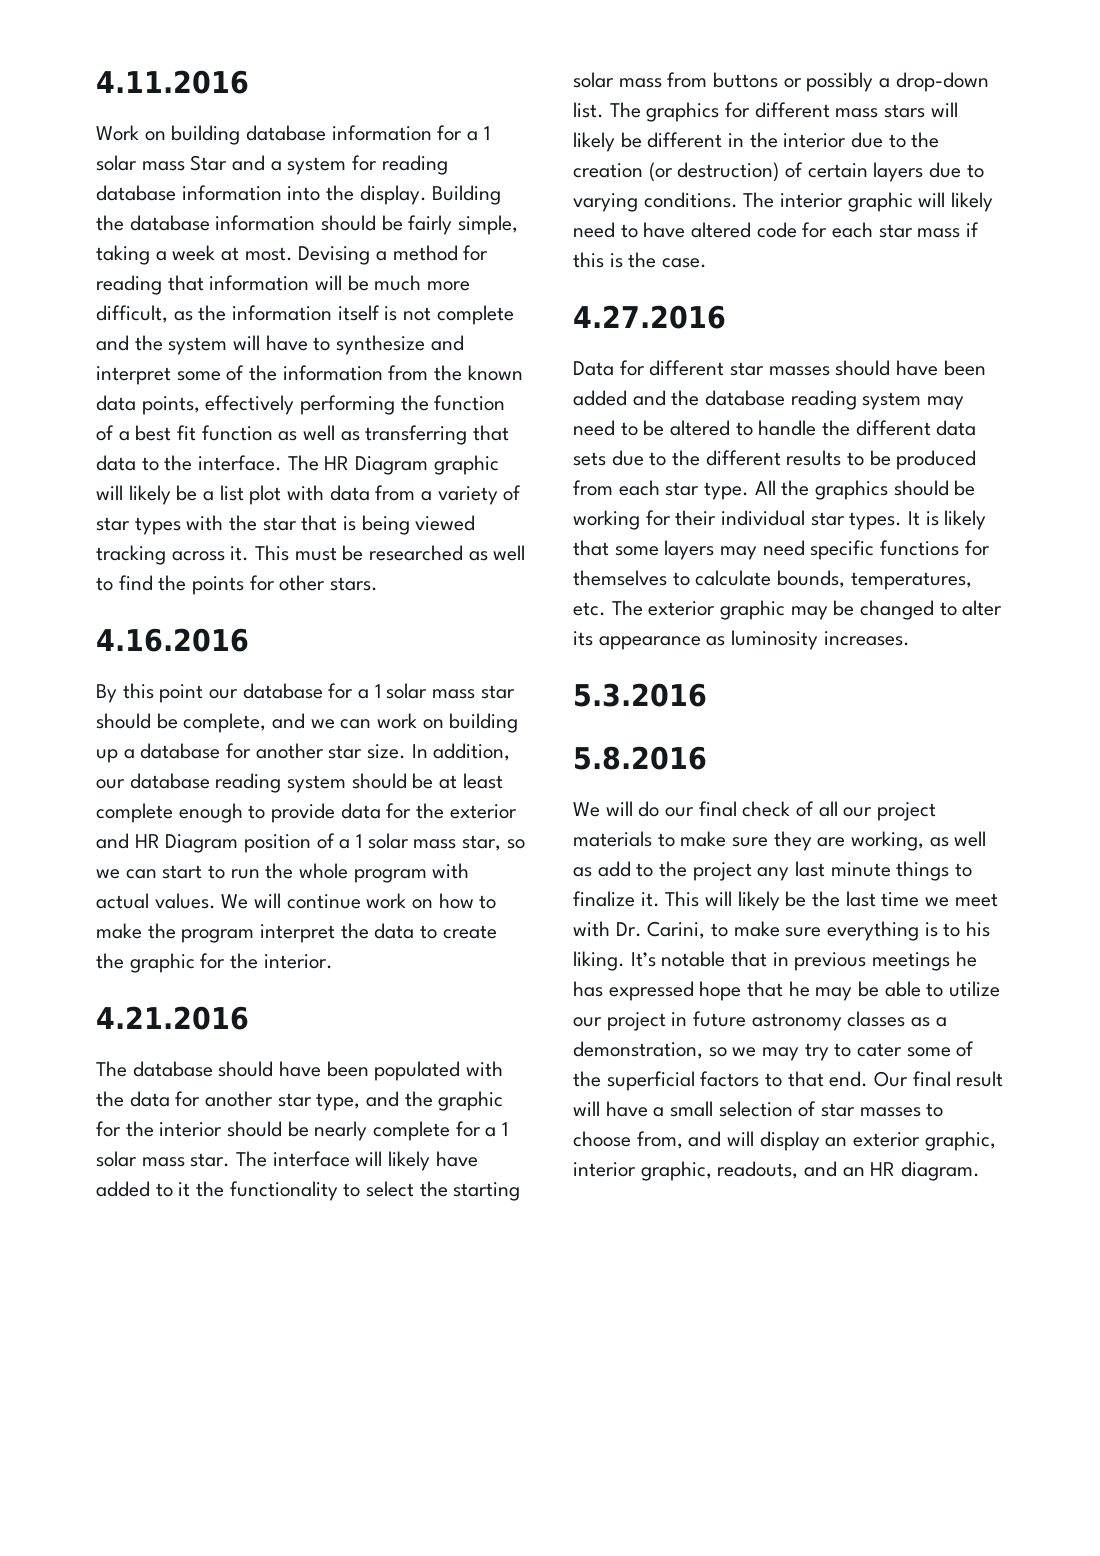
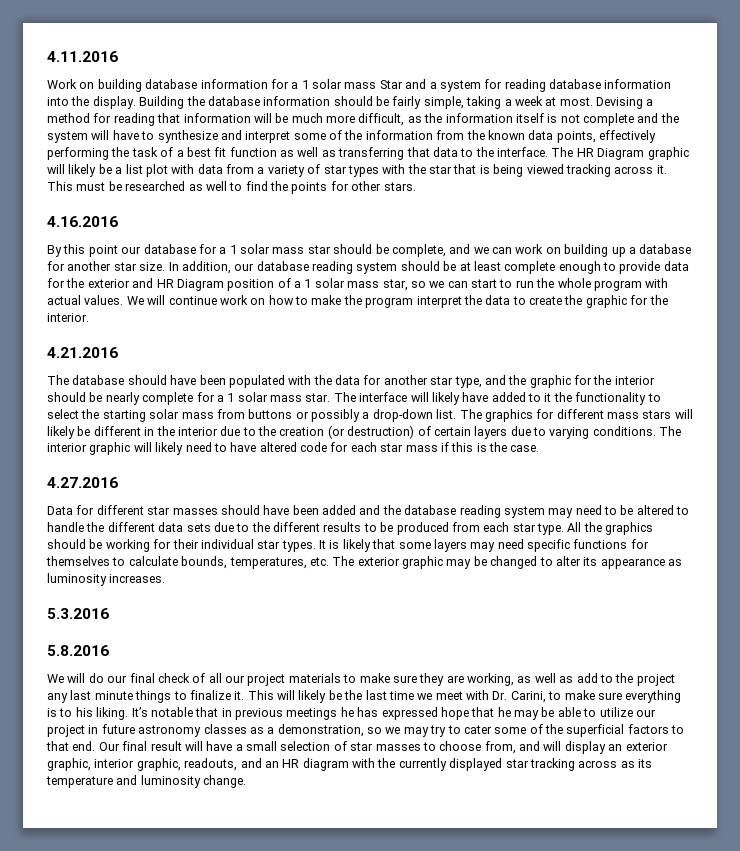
[434,395,506,411] function -> [131,147,158,157] task
[901,1161,981,1181] diagram. -> [302,758,652,771] [46,775,247,788] diagram with the currently displayed star tracking across as its temperature and luminosity change.

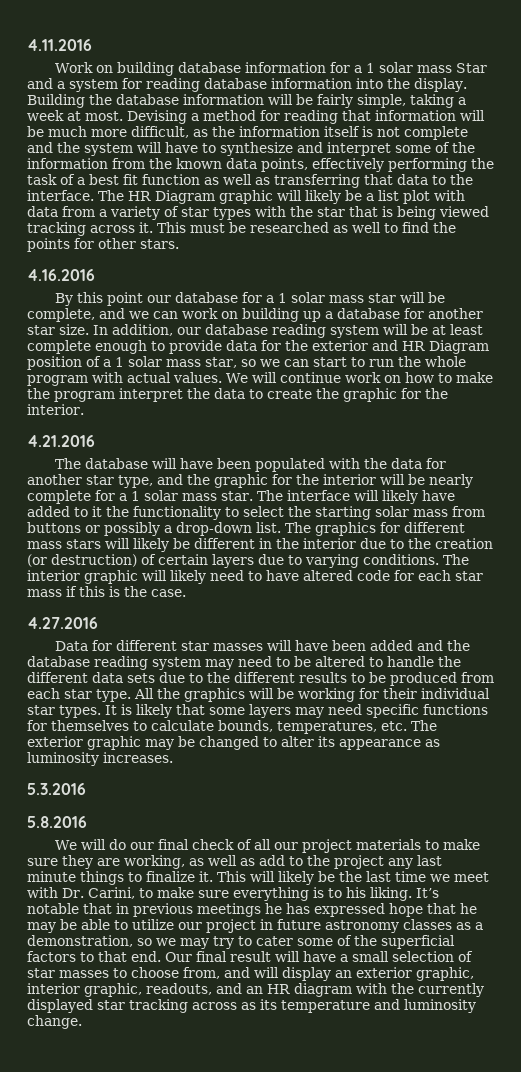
[333,96,373,106] should -> [268,94,293,105] will
[333,244,373,254] should -> [400,292,426,303] will
[400,261,440,271] should -> [383,324,408,335] will
[127,375,167,385] should -> [152,458,178,469] will
[47,392,86,402] should -> [380,474,405,485] will
[220,505,260,515] should -> [267,640,293,651] will
[47,539,86,549] should -> [249,688,274,699] will

